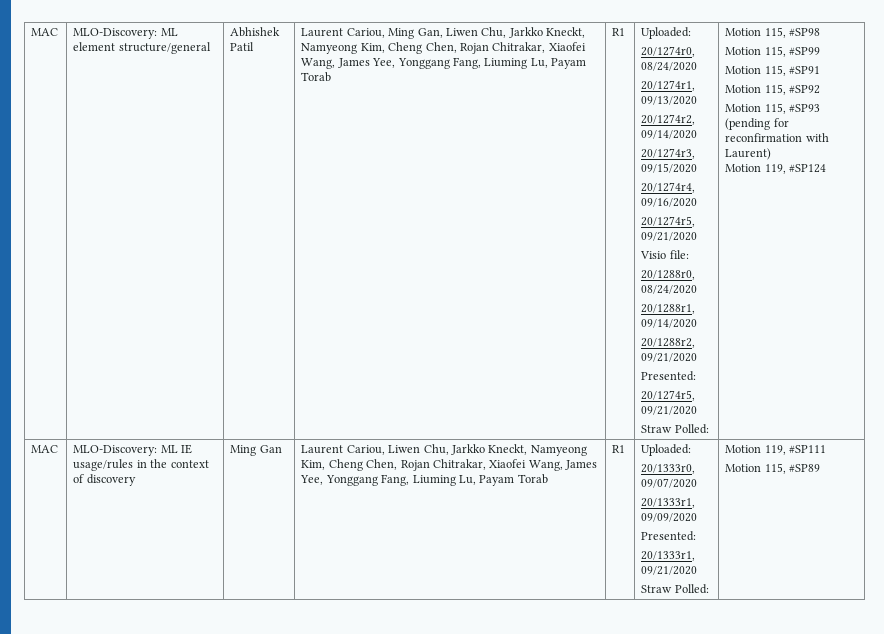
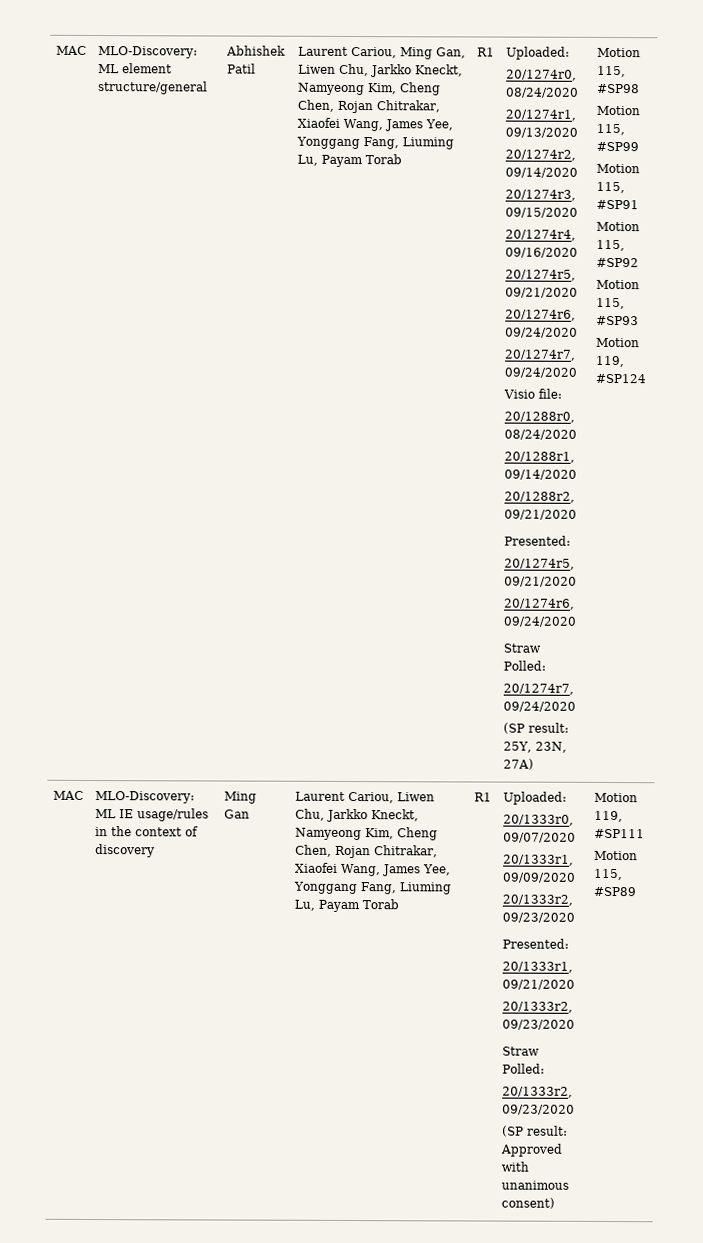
(698, 236) none -> [504,309,576,321] [504,327,578,338] [504,349,576,361] [503,367,577,378] // 20/1274r6, 09/24/2020 // 20/1274r7, 09/24/2020
[641,424,709,434] // Straw Polled: -> [503,598,575,610] [502,616,577,627] [502,643,541,653] [502,660,546,671] [502,683,574,695] [502,701,576,712] [502,722,569,734] [502,741,567,753] [502,758,534,770] // 20/1274r6, 09/24/2020 // Straw Polled: // 20/1274r7, 09/24/2020 // (SP result: 25Y, 23N, 27A)
[725,118,789,130] [725,133,829,142] [725,148,772,160] (pending for reconfirmation with Laurent) -> (639, 320) none
(698, 517) none -> [501,894,573,906] [501,912,575,923] // 20/1333r2, 09/23/2020
[641,584,709,594] // Straw Polled: -> [501,1001,573,1013] [501,1019,575,1030] [501,1046,540,1056] [501,1063,545,1074] [501,1086,573,1098] [501,1104,575,1115] [501,1125,568,1137] [499,1143,562,1157] [500,1161,529,1172] [500,1180,569,1190] [500,1197,555,1209] // 20/1333r2, 09/23/2020 // Straw Polled: // 20/1333r2, 09/23/2020 // (SP result: Approved with unanimous consent)

